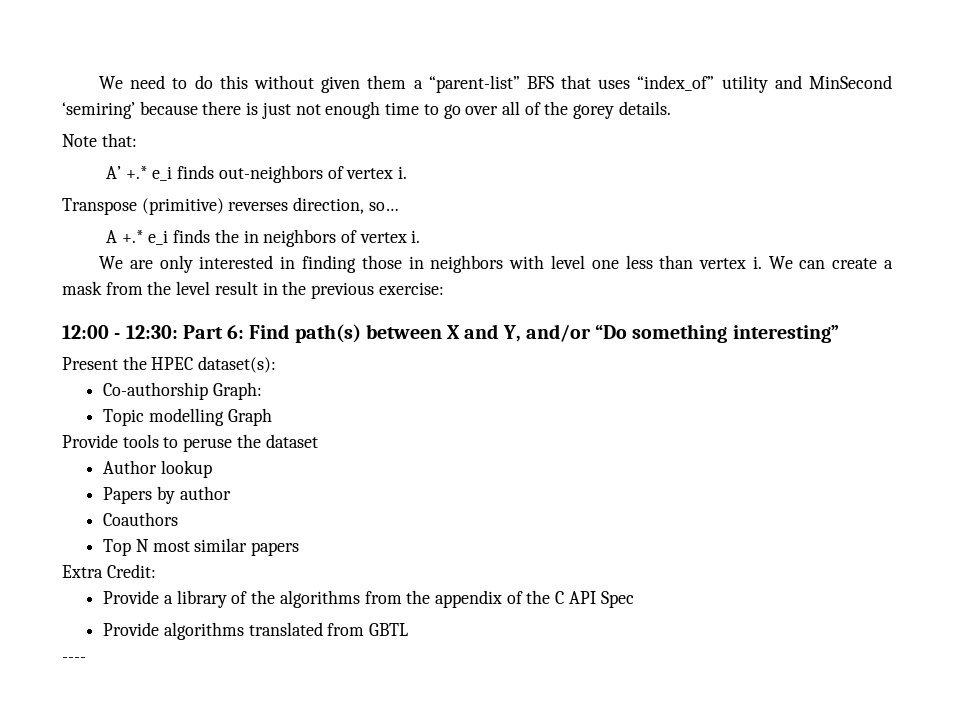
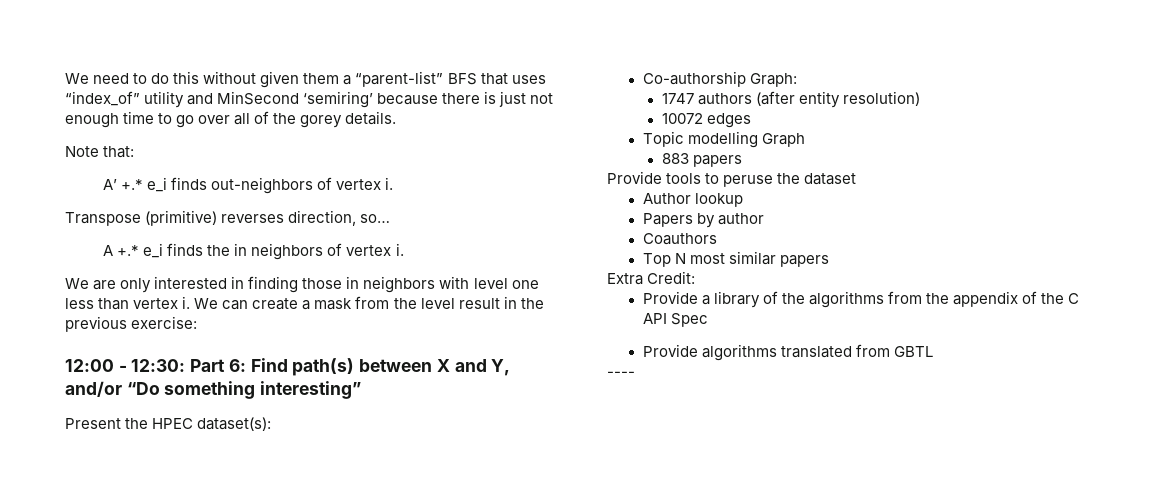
(262, 391) none -> [661,91,920,108] [661,113,751,128] // 1747 authors (after entity resolution) // 10072 edges
(272, 417) none -> [661,153,742,167] // 883 papers

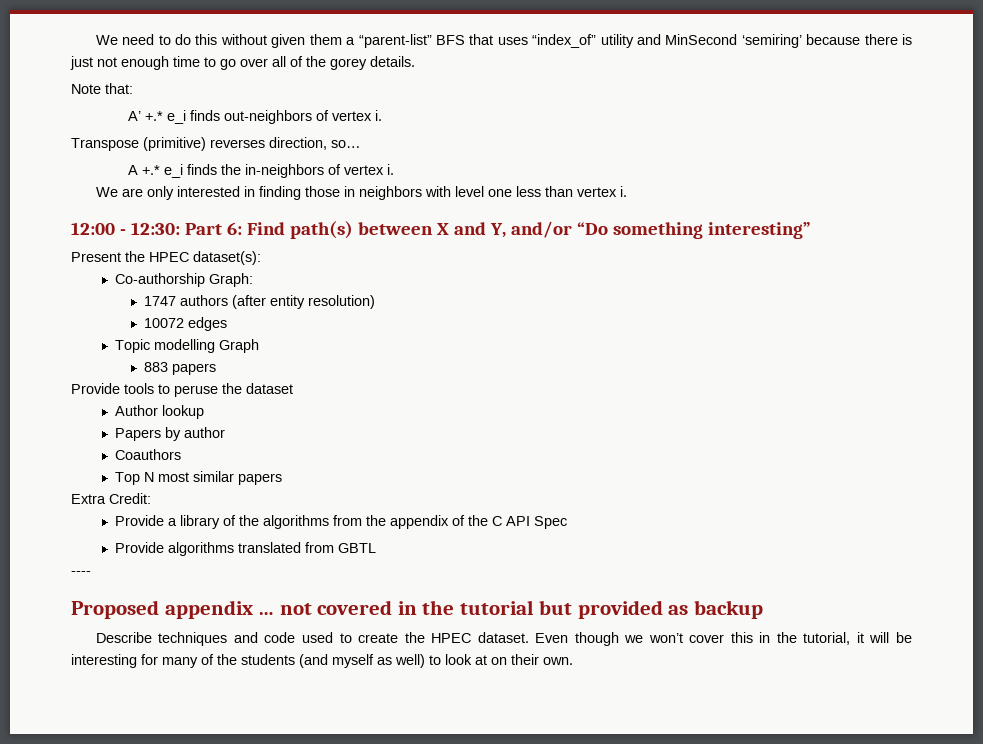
[234,243,324,260] in neighbors -> [244,164,324,178] in-neighbors
[194,296,544,310] [65,316,198,332] We can create a mask from the level result in the previous exercise: -> (627, 191) none
(635, 374) none -> [71,600,763,619] [95,632,912,646] [71,654,573,668] // Proposed appendix … not covered in the tutorial but provided as backup // Describe techniques and code used to create the HPEC dataset. Even though we won’t cover this in the tutorial, it will be interesting for many of the students (and myself as well) to look at on their own.

